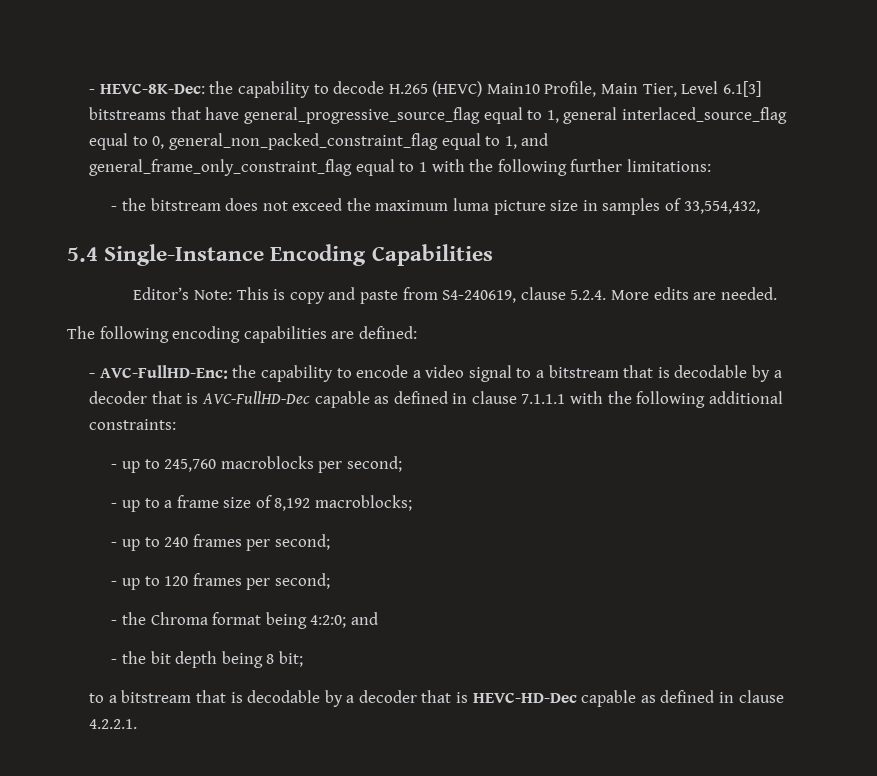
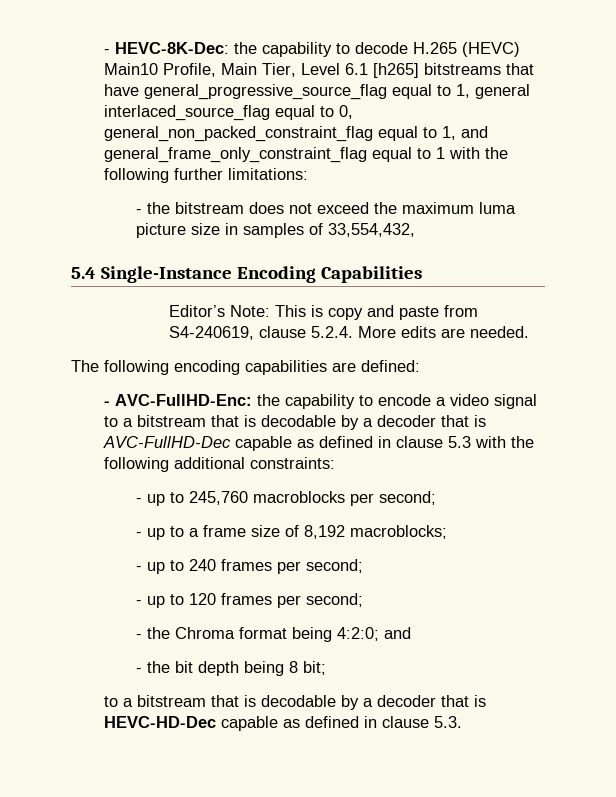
[722,81,761,97] 6.1[3] -> [344,63,419,78] 6.1 [h265]
[521,394,566,404] 7.1.1.1 -> [447,436,471,448] 5.3
[89,719,138,729] 4.2.2.1. -> [433,716,462,728] 5.3.

